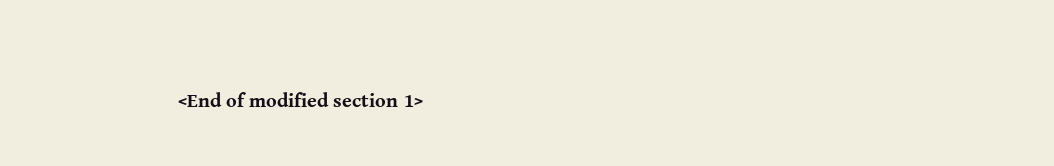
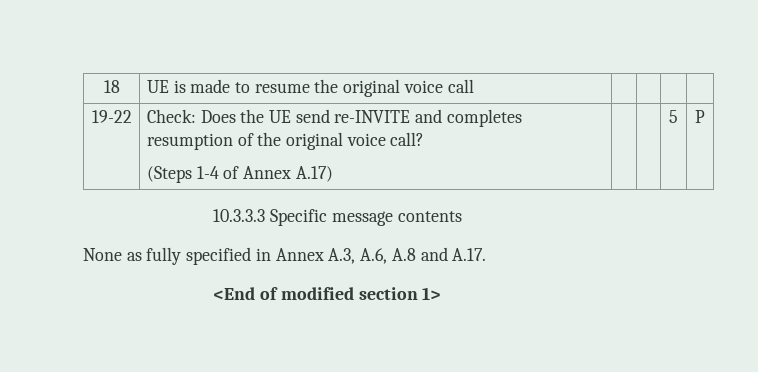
(177, 99) none -> [103,80,120,93] [146,79,474,97] [91,110,132,123] [146,109,522,127] [146,132,425,150] [146,166,333,183] [669,110,678,123] [695,110,705,123] [213,209,462,226] [83,247,487,265] 18 | UE is made to resume the original voice call | | | | // 19-22 | Check: Does the UE send re-INVITE and completes resumption of the original voice call? // (Steps 1-4 of Annex A.17) | | | 5 | P // 10.3.3.3 Specific message contents // None as fully specified in Annex A.3, A.6, A.8 and A.17. //

